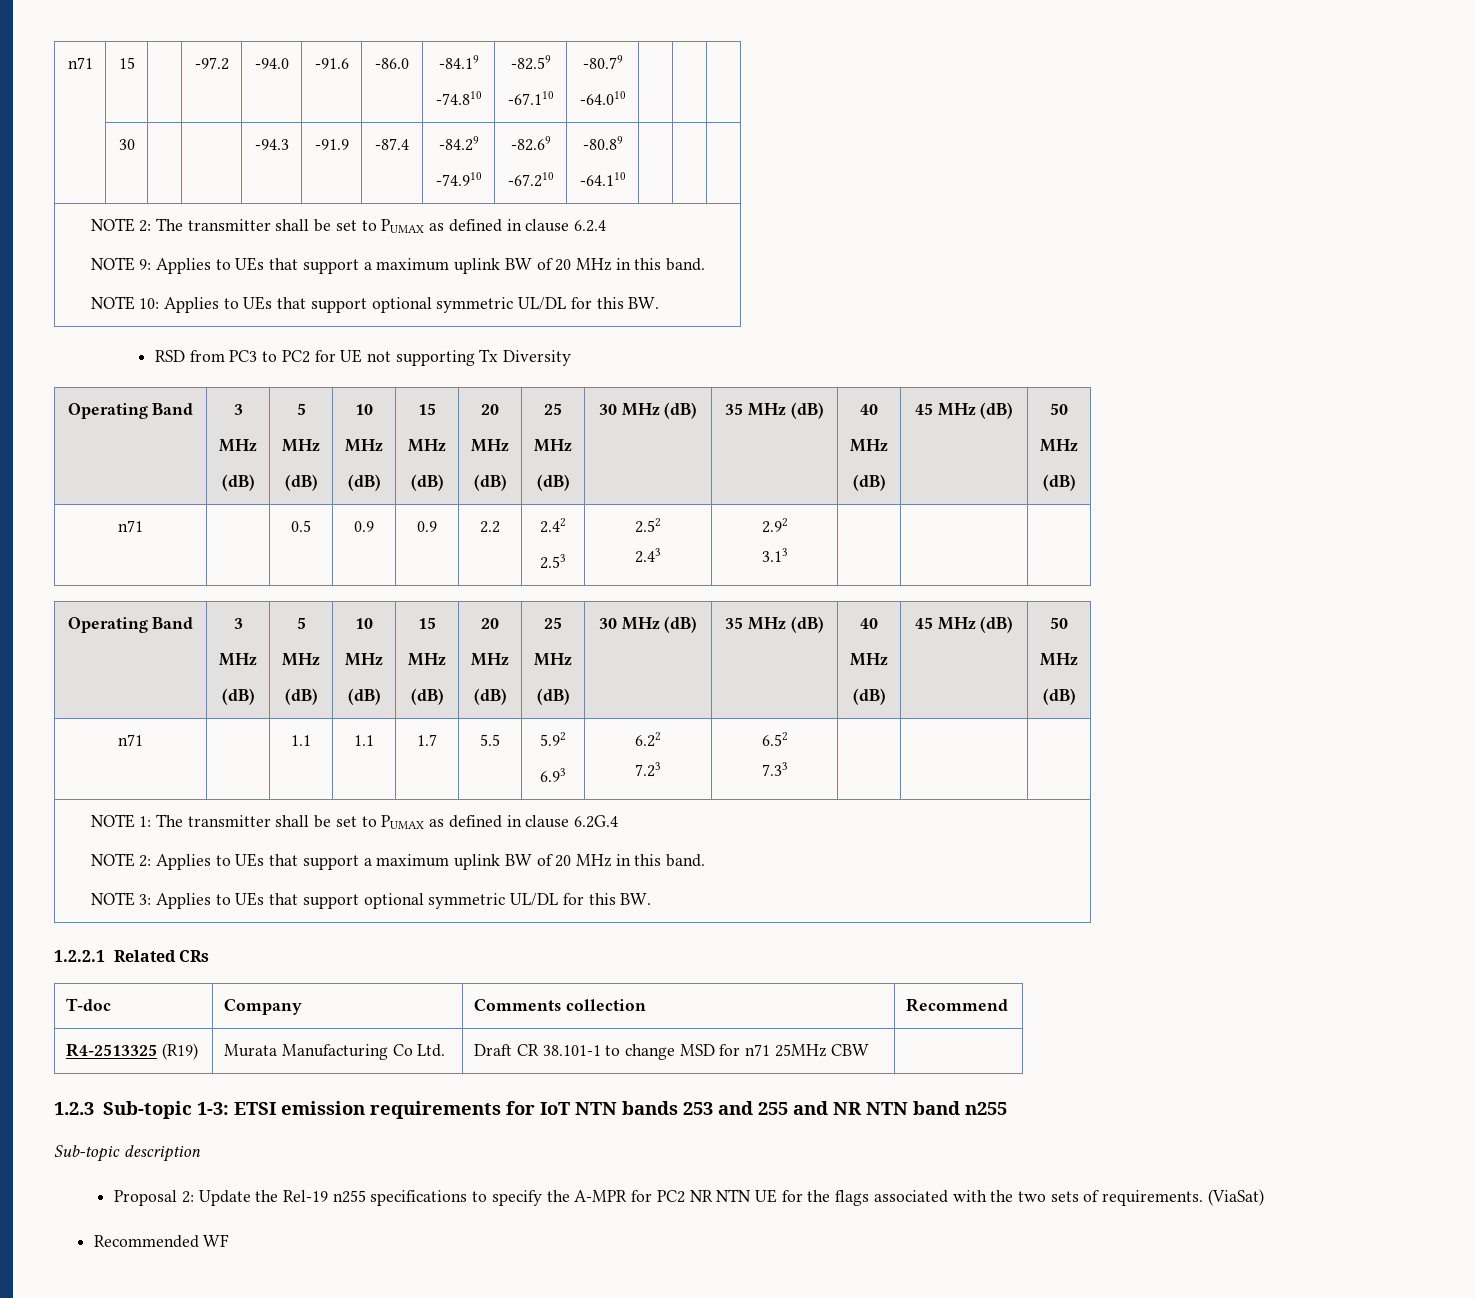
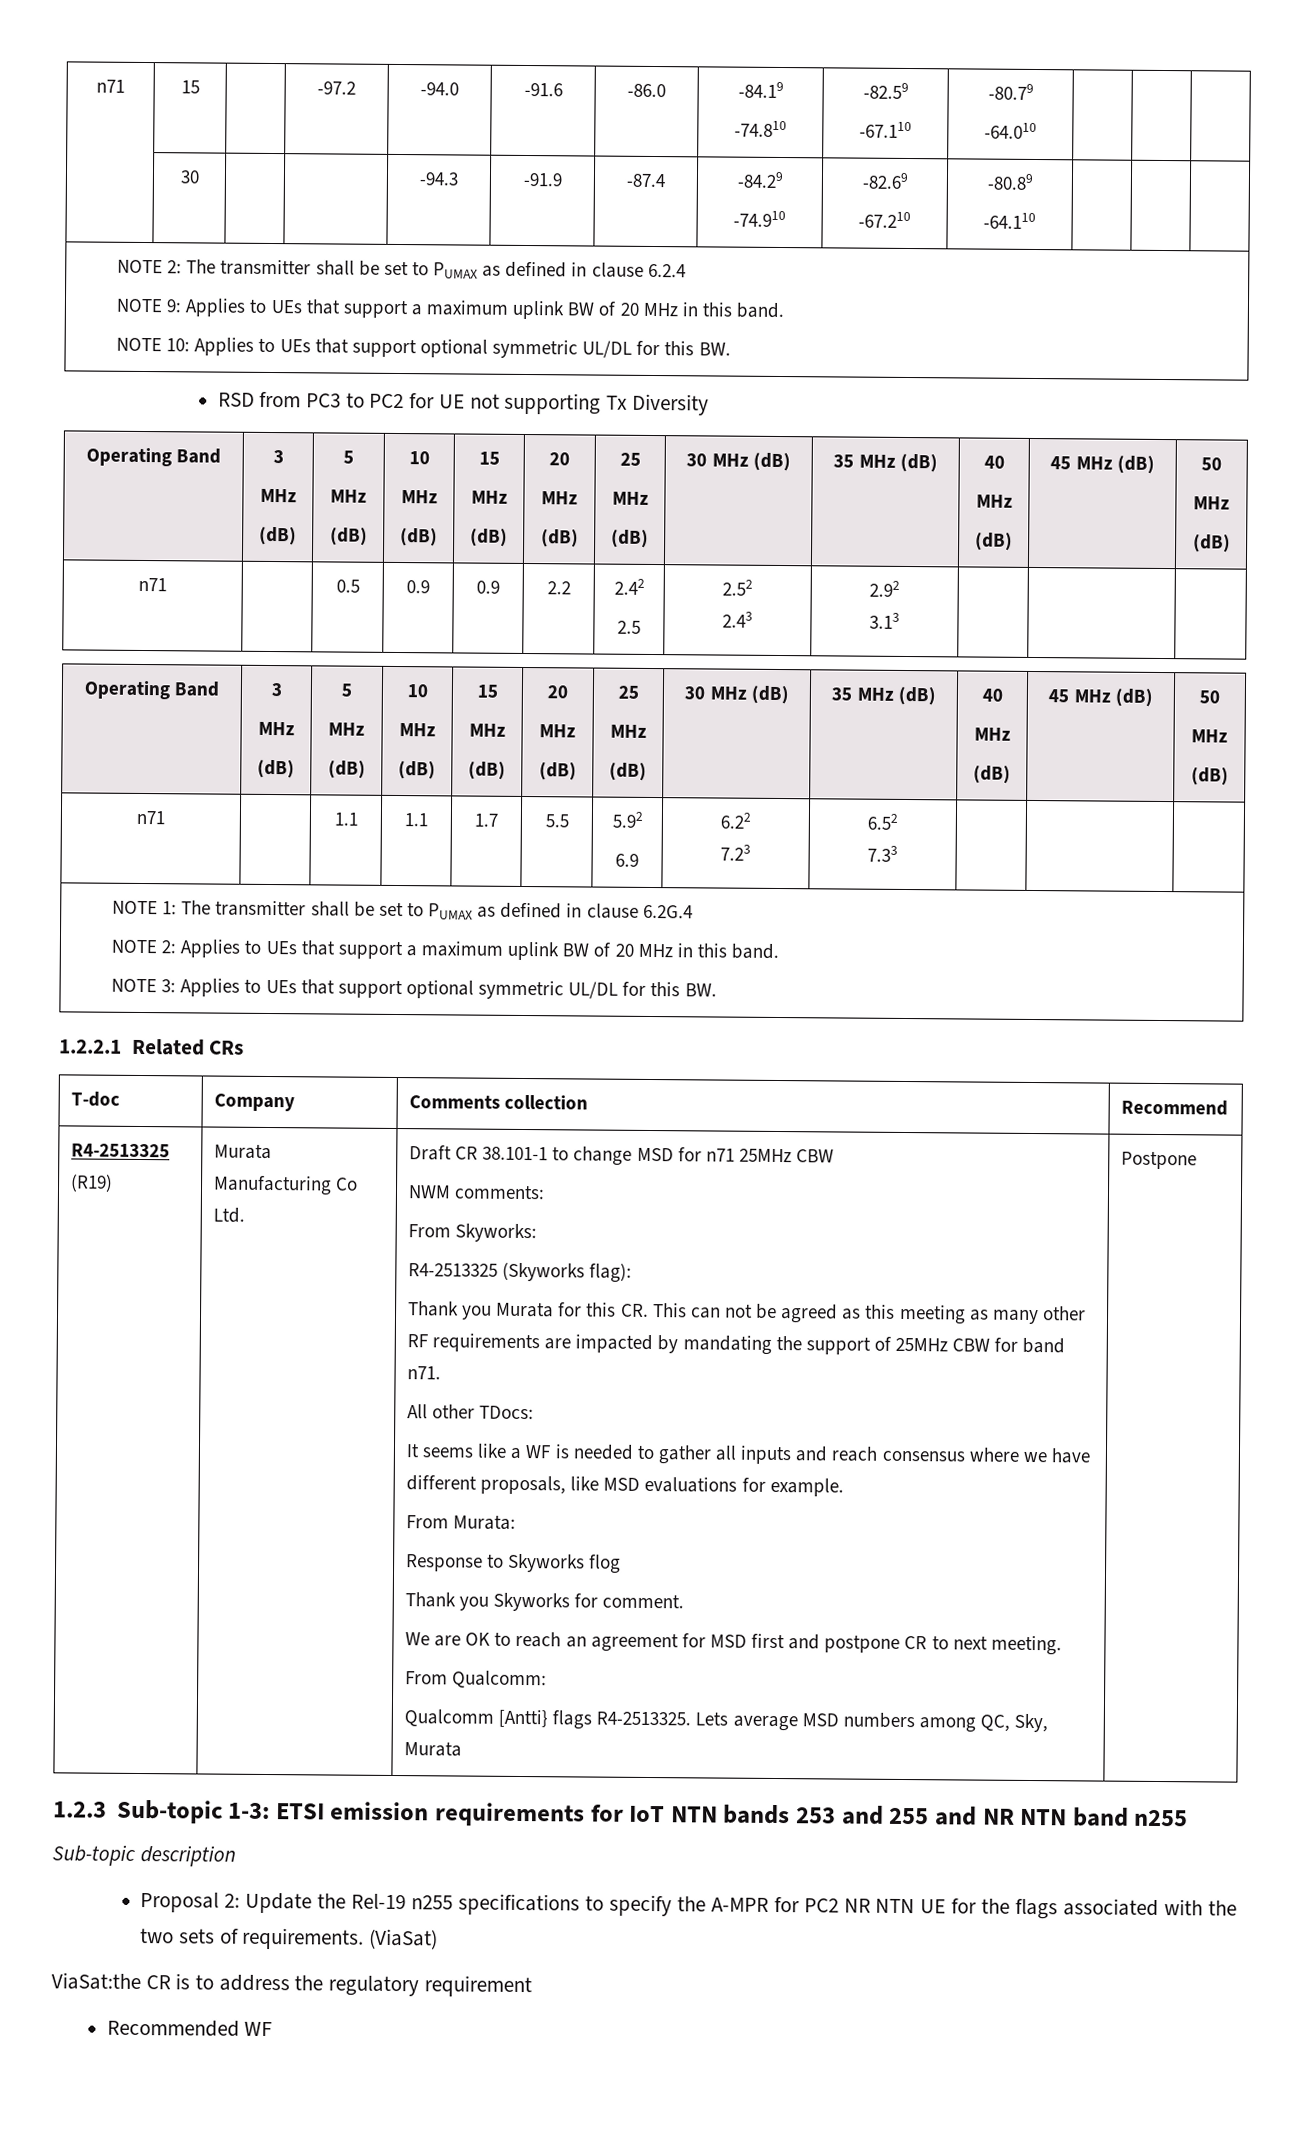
[540,554,566,569] 2.53 -> [617,620,641,634] 2.5
[540,768,566,782] 6.93 -> [615,853,639,867] 6.9
(869, 1050) | -> [407,1185,545,1200] [407,1223,537,1243] [407,1262,633,1283] [407,1301,1086,1325] [406,1333,1066,1355] [406,1366,441,1380] [406,1404,535,1420] [405,1443,1090,1465] [405,1475,844,1497] [405,1515,516,1530] [405,1553,622,1574] [404,1592,685,1612] [404,1631,1062,1656] [404,1670,547,1689] [403,1709,1049,1733] [403,1742,462,1757] [1120,1151,1197,1170] // NWM comments: // From Skyworks: // R4-2513325 (Skyworks flag): // Thank you Murata for this CR. This can not be agreed as this meeting as many other RF requirements are impacted by mandating the support of 25MHz CBW for band n71. // All other TDocs: // It seems like a WF is needed to gather all inputs and reach consensus where we have different proposals, like MSD evaluations for example. // From Murata: // Response to Skyworks flog // Thank you Skyworks for comment. // We are OK to reach an agreement for MSD first and postpone CR to next meeting. // From Qualcomm: // Qualcomm [Antti} flags R4-2513325. Lets average MSD numbers among QC, Sky, Murata | Postpone
(1264, 1197) none -> [51,1972,532,1998] // ViaSat:the CR is to address the regulatory requirement

